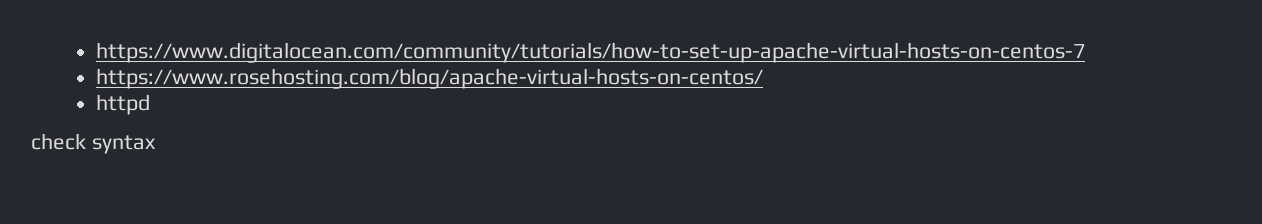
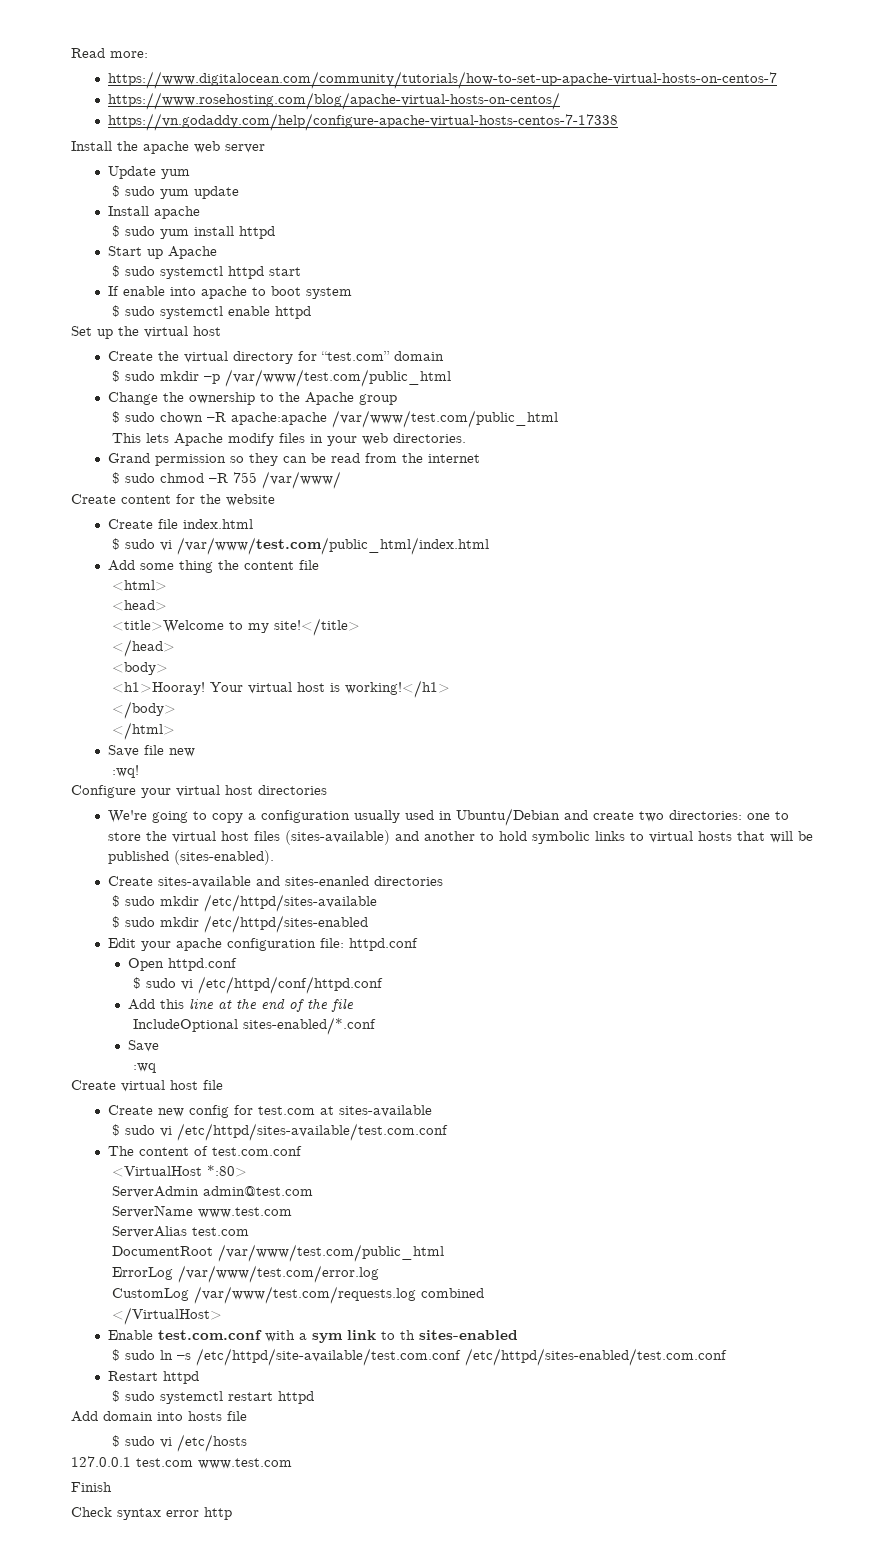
(95, 52) none -> [71,48,148,58] Read more: //
[95,94,150,115] [31,133,156,154] httpd // check syntax -> [107,113,618,131] [71,141,265,154] [107,166,190,179] [112,185,240,199] [107,206,200,219] [112,225,276,239] [107,246,217,259] [112,265,302,279] [107,286,352,299] [112,305,312,319] [71,326,221,339] [107,351,444,364] [112,369,452,387] [107,392,397,405] [112,410,559,428] [112,433,467,446] [107,453,480,466] [112,471,342,489] [71,494,275,506] [107,519,253,529] [112,537,490,555] [107,560,319,573] [112,580,168,591] [112,600,168,611] [112,618,361,636] [112,639,176,657] [112,662,169,675] [112,680,451,698] [112,701,177,719] [112,722,176,740] [107,745,195,757] [112,765,140,778] [71,785,327,798] [107,808,789,826] [107,830,813,845] [107,850,274,865] [107,876,443,888] [112,894,378,912] [112,915,369,933] [107,938,418,951] [128,958,238,971] [133,976,384,994] [128,998,355,1012] [133,1017,377,1035] [128,1040,160,1052] [133,1063,157,1073] [71,1080,223,1092] [107,1105,432,1118] [112,1123,449,1141] [107,1146,302,1156] [112,1165,248,1177] [112,1186,314,1198] [112,1205,293,1218] [112,1226,250,1238] [112,1244,445,1262] [112,1265,380,1283] [112,1286,485,1304] [112,1307,223,1325] [107,1330,518,1343] [112,1348,728,1366] [107,1371,199,1384] [112,1390,315,1404] [71,1411,247,1422] [112,1434,248,1452] [71,1456,292,1469] [71,1482,112,1492] [71,1507,232,1520] https://vn.godaddy.com/help/configure-apache-virtual-hosts-centos-7-17338 // Install the apache web server // Update yum // $ sudo yum update // Install apache // $ sudo yum install httpd // Start up Apache // $ sudo systemctl httpd start // If enable into apache to boot system // $ sudo systemctl enable httpd // Set up the virtual host // Create the virtual directory for “test.com” domain // $ sudo mkdir –p /var/www/test.com/public_html // Change the ownership to the Apache group // $ sudo chown –R apache:apache /var/www/test.com/public_html // This lets Apache modify files in your web directories. // Grand permission so they can be read from the internet // $ sudo chmod –R 755 /var/www/ // Create content for the website // Create file index.html // $ sudo vi /var/www/test.com/public_html/index.html // Add some thing the content file // <html> // <head> // <title>Welcome to my site!</title> // </head> // <body> // <h1>Hooray! Your virtual host is working!</h1> // </body> // </html> // Save file new // :wq! // Configure your virtual host directories // We're going to copy a configuration usually used in Ubuntu/Debian and create two directories: one to store the virtual host files (sites-available) and another to hold symbolic links to virtual hosts that will be published (sites-enabled). // Create sites-available and sites-enanled directories // $ sudo mkdir /etc/httpd/sites-available // $ sudo mkdir /etc/httpd/sites-enabled // Edit your apache configuration file: httpd.conf // Open httpd.conf // $ sudo vi /etc/httpd/conf/httpd.conf // Add this line at the end of the file // IncludeOptional sites-enabled/*.conf // Save // :wq // Create virtual host file // Create new config for test.com at sites-available // $ sudo vi /etc/httpd/sites-available/test.com.conf // The content of test.com.conf // <VirtualHost *:80> // ServerAdmin admin@test.com // ServerName www.test.com // ServerAlias test.com // DocumentRoot /var/www/test.com/public_html // ErrorLog /var/www/test.com/error.log // CustomLog /var/www/test.com/requests.log combined // </VirtualHost> // Enable test.com.conf with a sym link to th sites-enabled // $ sudo ln –s /etc/httpd/site-available/test.com.conf /etc/httpd/sites-enabled/test.com.conf // Restart httpd // $ sudo systemctl restart httpd // Add domain into hosts file // $ sudo vi /etc/hosts // 127.0.0.1 test.com www.test.com // Finish // Check syntax error http

